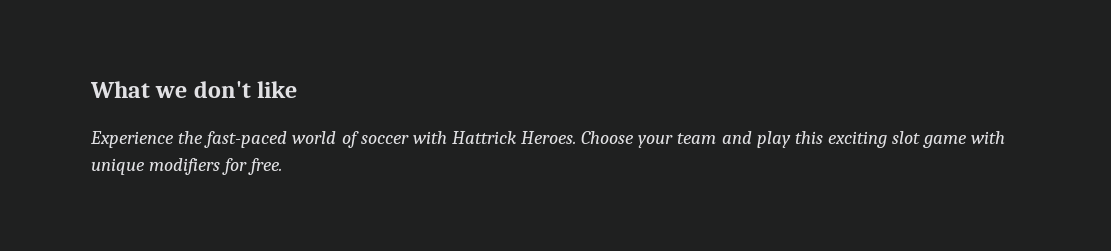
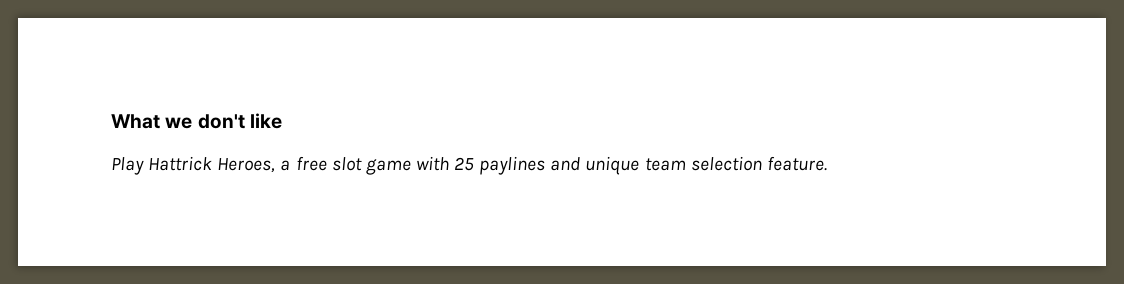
[90,131,1006,148] [91,158,283,175] Experience the fast-paced world of soccer with Hattrick Heroes. Choose your team and play this exciting slot game with unique modifiers for free. -> [111,156,827,175] Play Hattrick Heroes, a free slot game with 25 paylines and unique team selection feature.

